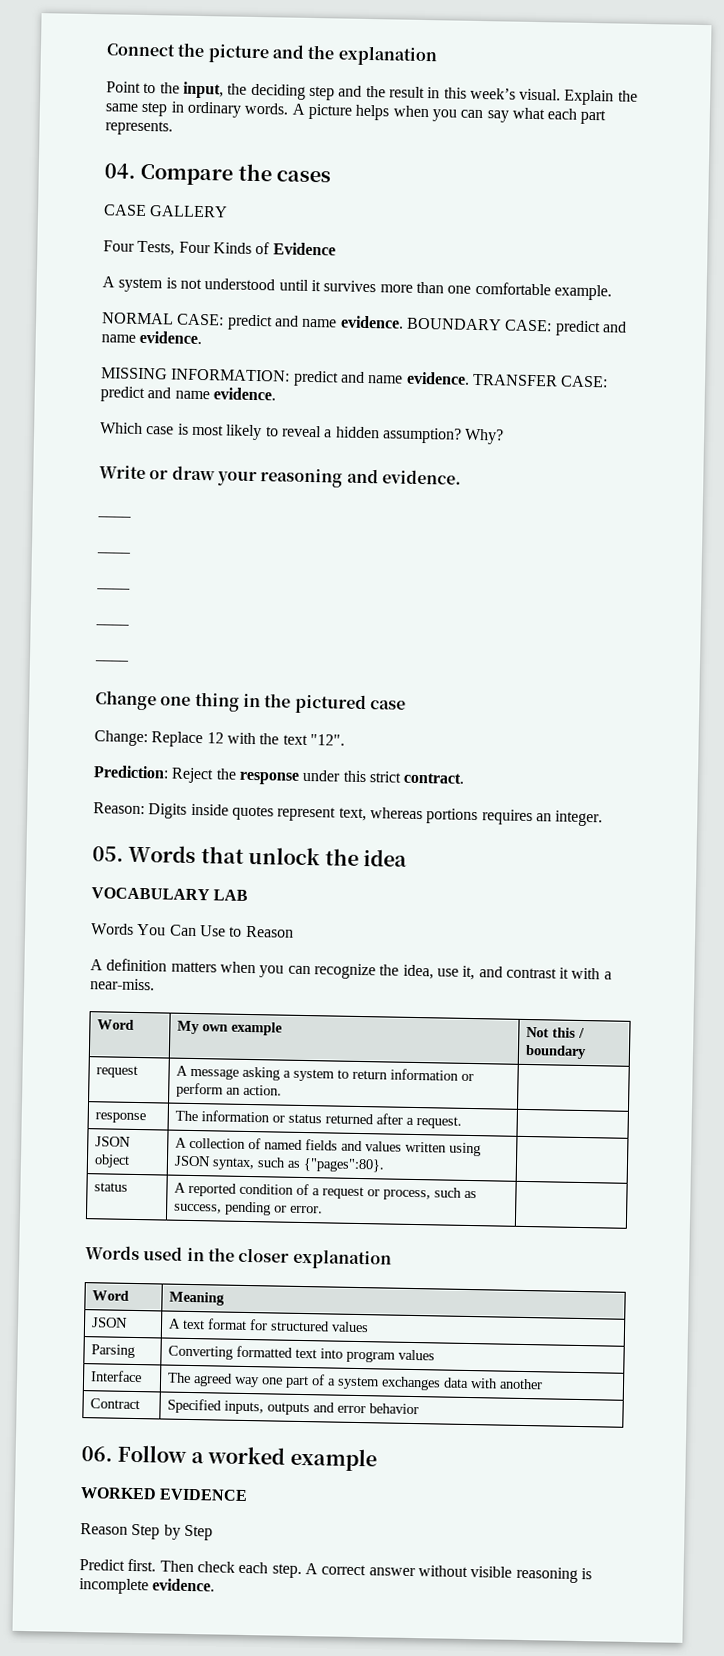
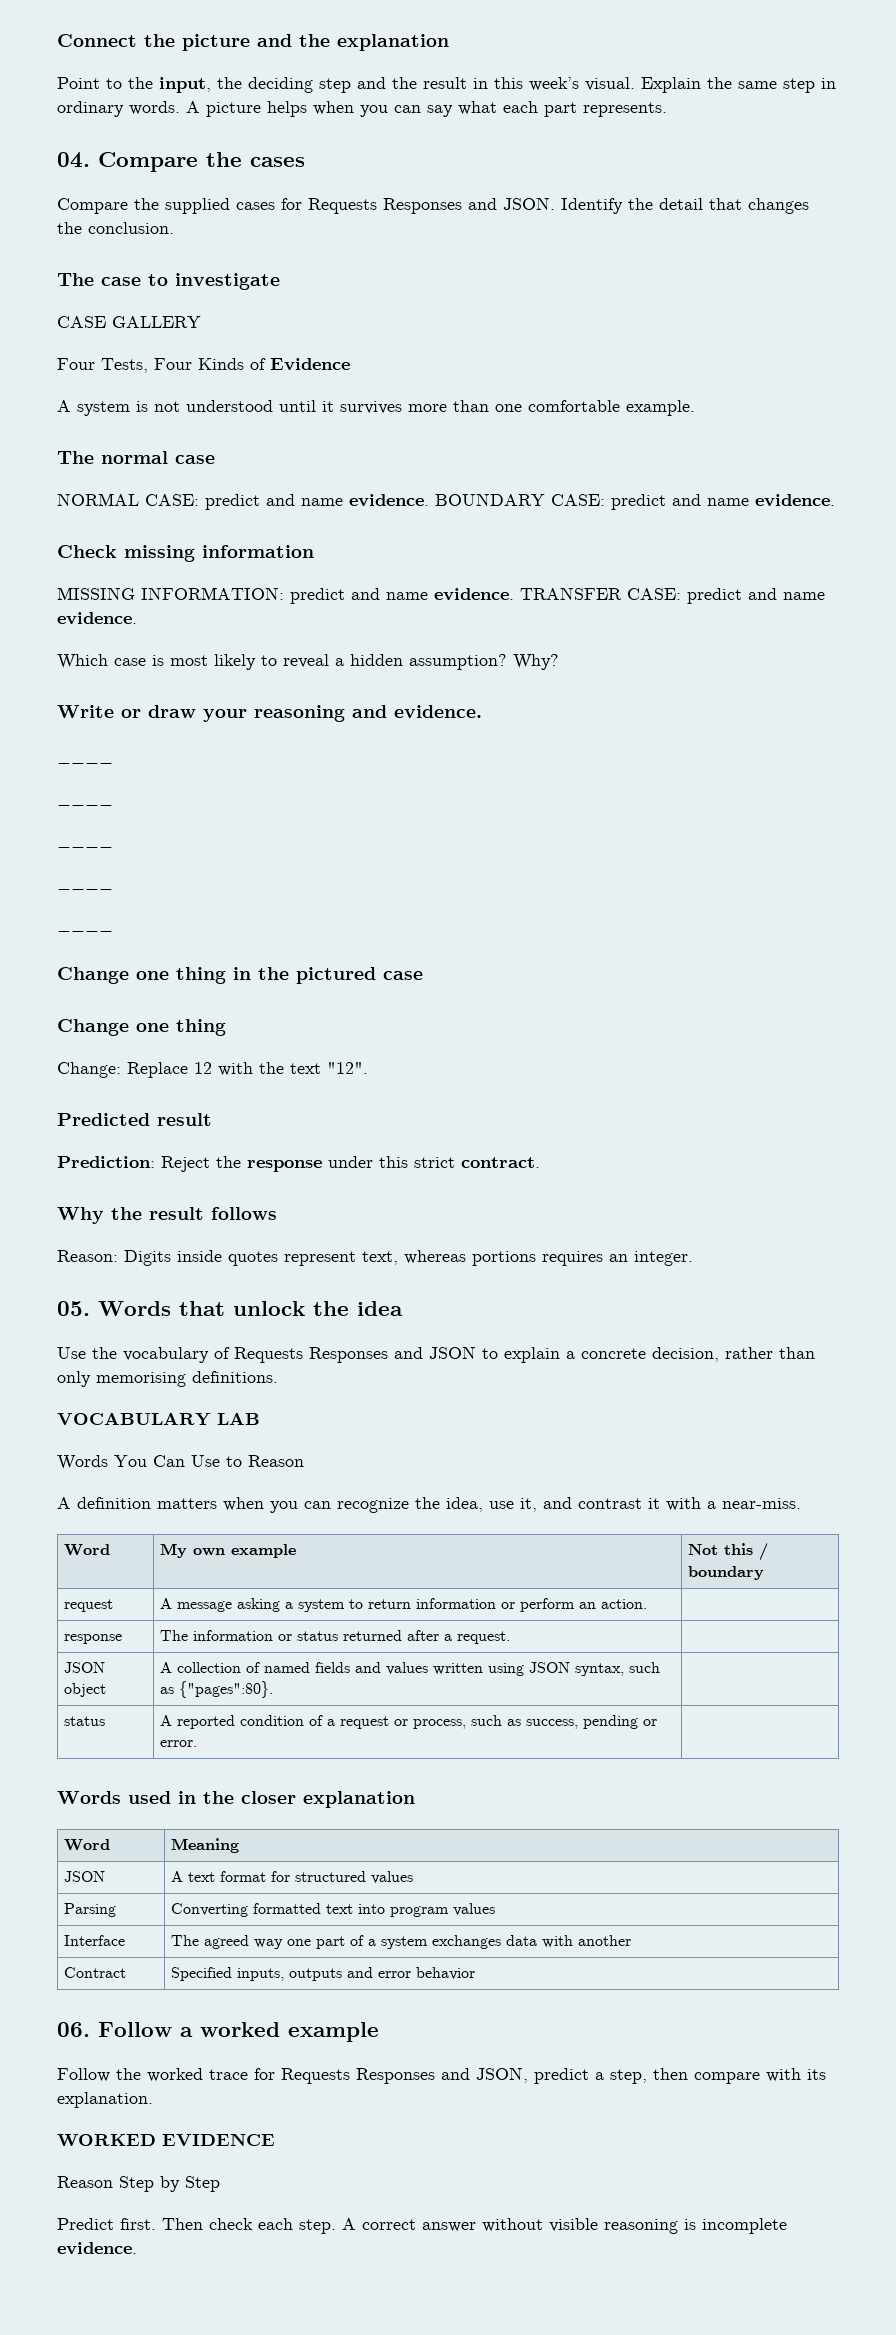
(332, 176) none -> [57,197,809,214] [57,222,174,234] [57,273,280,290] // Compare the supplied cases for Requests Responses and JSON. Identify the detail that changes the conclusion. // The case to investigate
(612, 292) none -> [57,451,215,464] // The normal case
(203, 337) none -> [57,545,314,562] // Check missing information
(406, 705) none -> [57,1019,226,1036] // Change one thing
(345, 740) none -> [57,1113,212,1126] // Predicted result
(465, 778) none -> [57,1207,277,1224] // Why the result follows
(407, 858) none -> [57,1346,815,1363] [57,1371,278,1387] // Use the vocabulary of Requests Responses and JSON to explain a concrete decision, rather than only memorising definitions.
(377, 1459) none -> [57,2067,826,2084] [57,2092,153,2108] // Follow the worked trace for Requests Responses and JSON, predict a step, then compare with its explanation.

